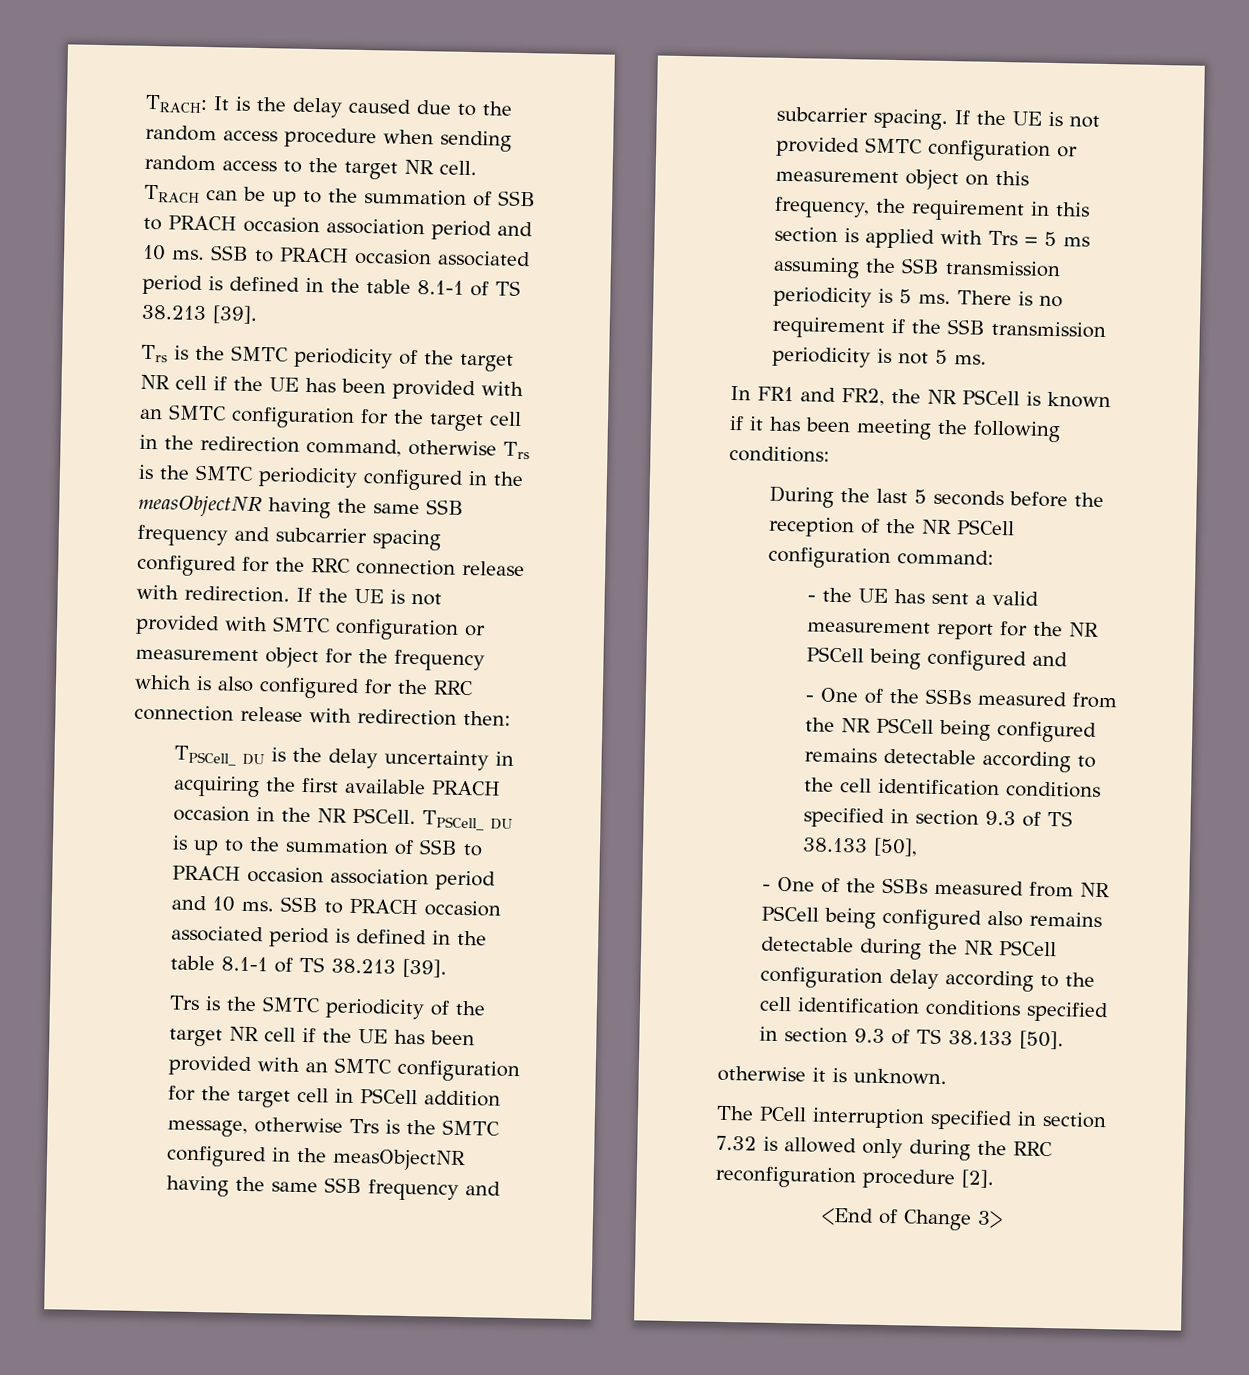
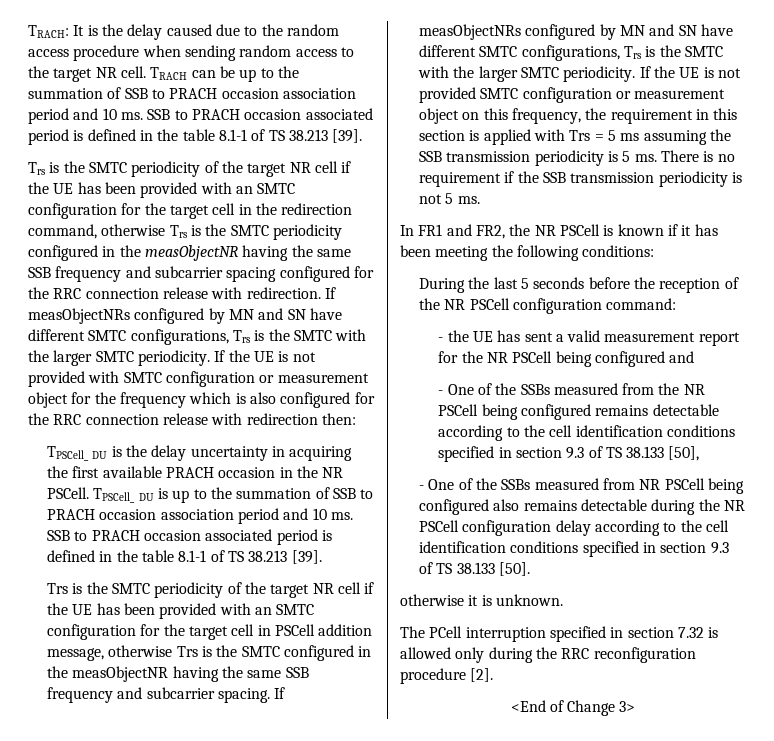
(312, 595) none -> [28,308,342,324] [28,329,367,345] [28,350,226,366] measObjectNRs configured by MN and SN have different SMTC configurations, Trs is the SMTC with the larger SMTC periodicity. If
(970, 117) none -> [419,24,734,40] [419,45,724,61] [418,66,651,82] measObjectNRs configured by MN and SN have different SMTC configurations, Trs is the SMTC with the larger SMTC periodicity. If

